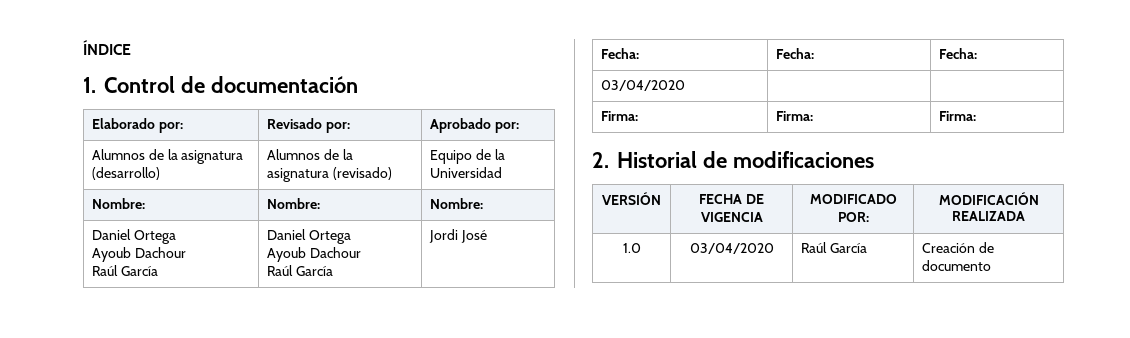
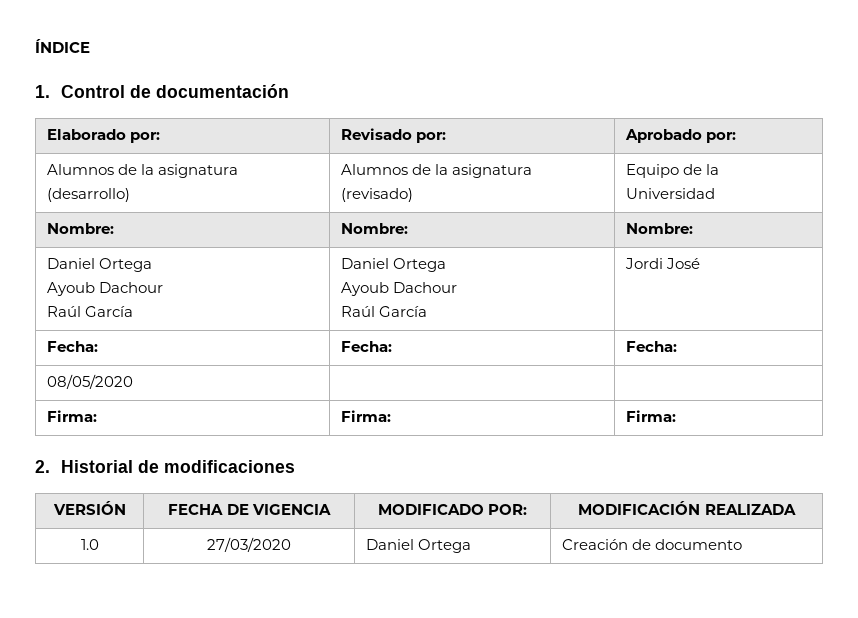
[601,80,686,91] 03/04/2020 -> [46,374,133,389] 08/05/2020
[689,243,774,254] [801,242,867,253] 03/04/2020 | Raúl García -> [207,537,291,552] [365,539,471,553] 27/03/2020 | Daniel Ortega

